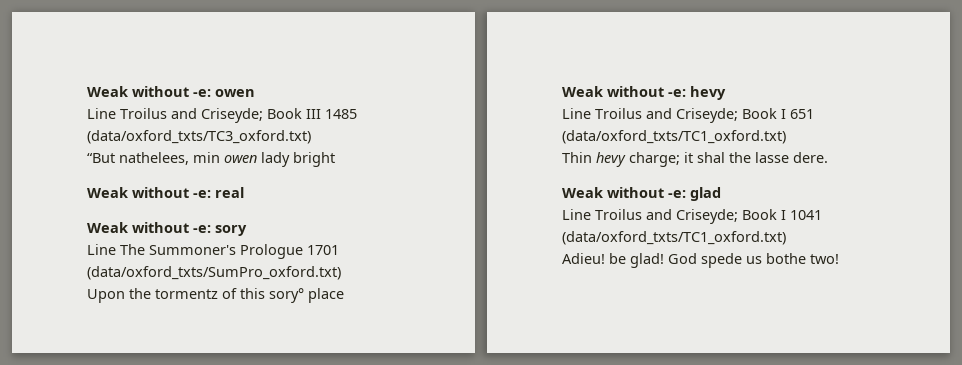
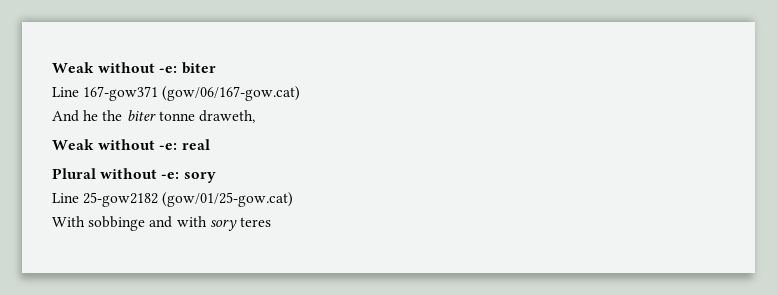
[87,86,255,97] [87,108,357,123] [87,130,311,144] [87,152,335,167] Weak without -e: owen // Line Troilus and Criseyde; Book III 1485 (data/oxford_txts/TC3_oxford.txt) // “But nathelees, min owen lady bright -> [52,62,216,74] [52,86,301,101] [52,110,255,123] Weak without -e: biter // Line 167-gow371 (gow/06/167-gow.cat) // And he the biter tonne draweth,
[87,222,128,233] Weak -> [52,168,96,179] Plural
[120,244,339,259] [87,266,341,280] [87,288,344,303] [562,86,726,100] [562,108,814,123] [562,130,786,144] [562,152,828,167] [562,187,721,201] [562,209,822,224] [562,231,786,245] [562,253,839,268] The Summoner's Prologue 1701 (data/oxford_txts/SumPro_oxford.txt) // Upon the tormentz of this sory° place // Weak without -e: hevy // Line Troilus and Criseyde; Book I 651 (data/oxford_txts/TC1_oxford.txt) // Thin hevy charge; it shal the lasse dere. // Weak without -e: glad // Line Troilus and Criseyde; Book I 1041 (data/oxford_txts/TC1_oxford.txt) // Adieu! be glad! God spede us bothe two! -> [83,192,294,207] [52,216,271,231] 25-gow2182 (gow/01/25-gow.cat) // With sobbinge and with sory teres

